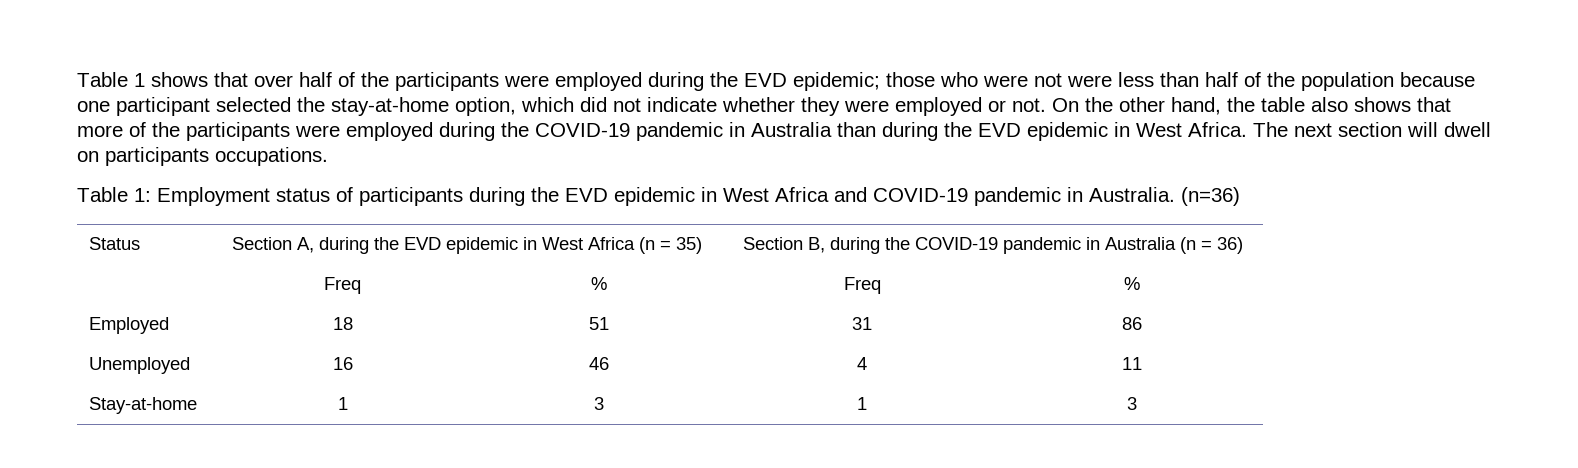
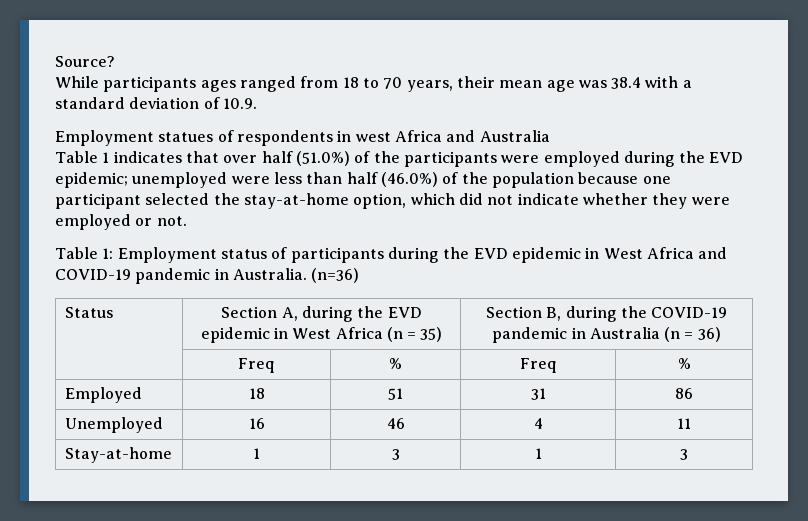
(77, 79) none -> [55,56,115,67] [55,76,692,92] [55,97,257,109] [55,130,550,146] Source? // While participants ages ranged from 18 to 70 years, their mean age was 38.4 with a standard deviation of 10.9. // Employment statues of respondents in west Africa and Australia //
[151,72,208,87] shows -> [113,151,182,163] indicates
(332, 79) none -> [295,151,350,166] (51.0%)
[886,72,1062,87] those who were not -> [132,172,228,188] unemployed
(1238, 79) none -> [380,172,438,187] (46.0%)
[1052,97,1451,115] [77,122,1491,141] [77,147,328,166] On the other hand, the table also shows that more of the participants were employed during the COVID-19 pandemic in Australia than during the EVD epidemic in West Africa. The next section will dwell on participants occupations. -> (187, 221) none

